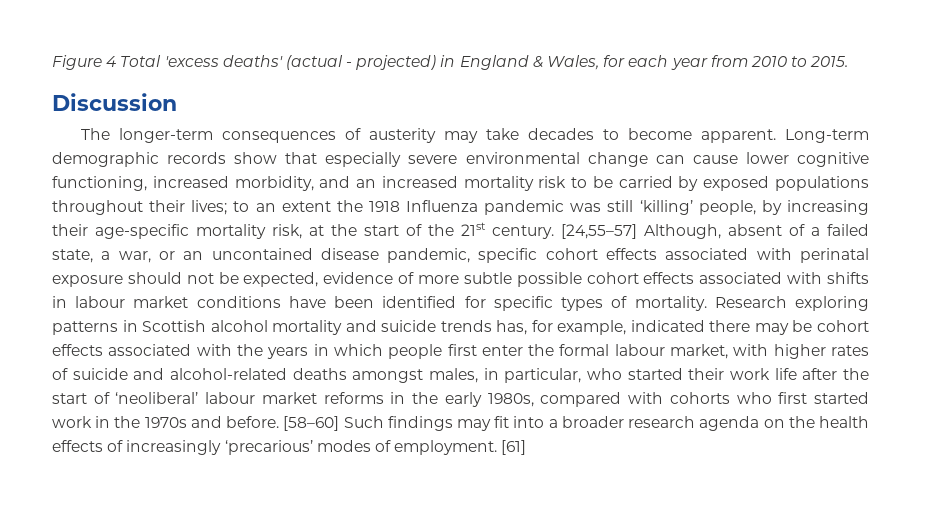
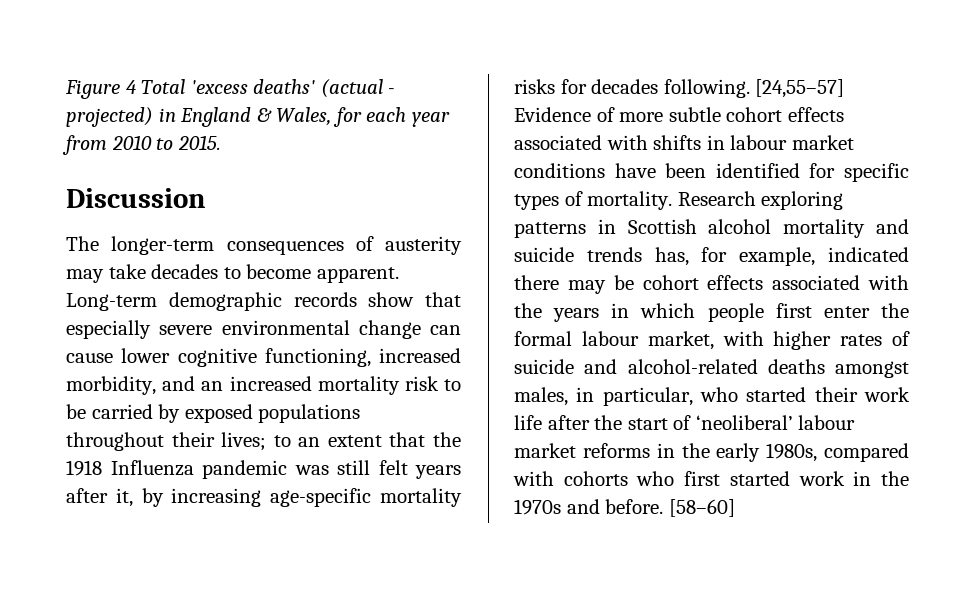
(331, 206) none -> [389,432,426,447] that
[639,200,756,215] ‘killing’ people, -> [378,460,461,479] [66,488,133,507] felt years after it,
[52,224,88,236] their -> (262, 497) none
[272,222,869,239] [52,248,869,263] [52,272,394,287] risk, at the start of the 21st century. [24,55–57] Although, absent of a failed state, a war, or an uncontained disease pandemic, specific cohort effects associated with perinatal exposure should not be expected, evidence -> [514,79,845,98] [514,107,591,122] risks for decades following. [24,55–57] Evidence
[516,272,582,287] possible -> (721, 114) none
[343,416,869,431] [52,440,527,455] Such findings may fit into a broader research agenda on the health effects of increasingly ‘precarious’ modes of employment. [61] -> (735, 508) none

